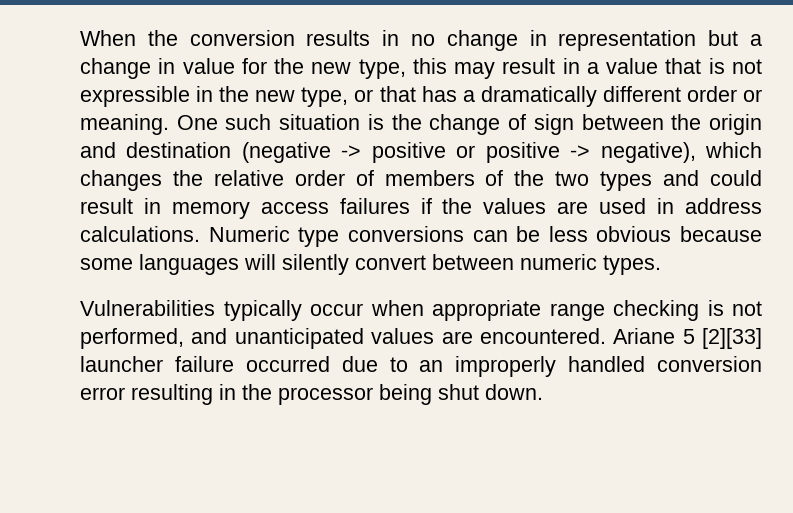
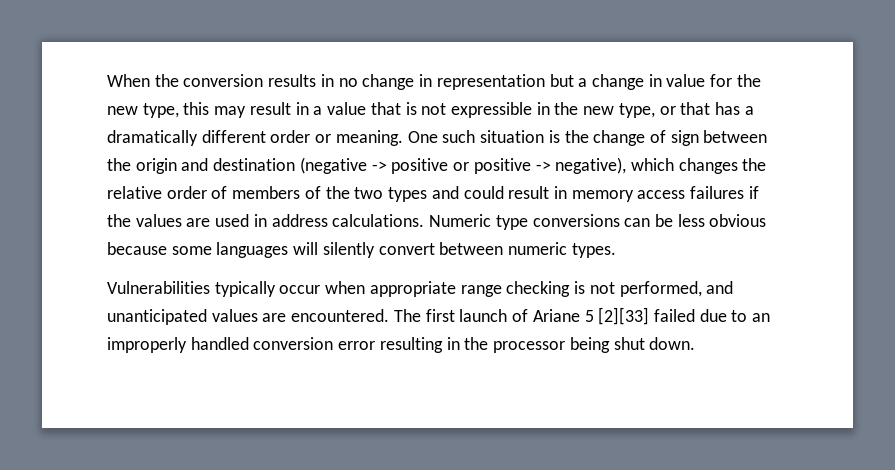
[613,328,762,349] [80,356,330,372] Ariane 5 [2][33] launcher failure occurred -> [393,307,695,325] The first launch of Ariane 5 [2][33] failed

